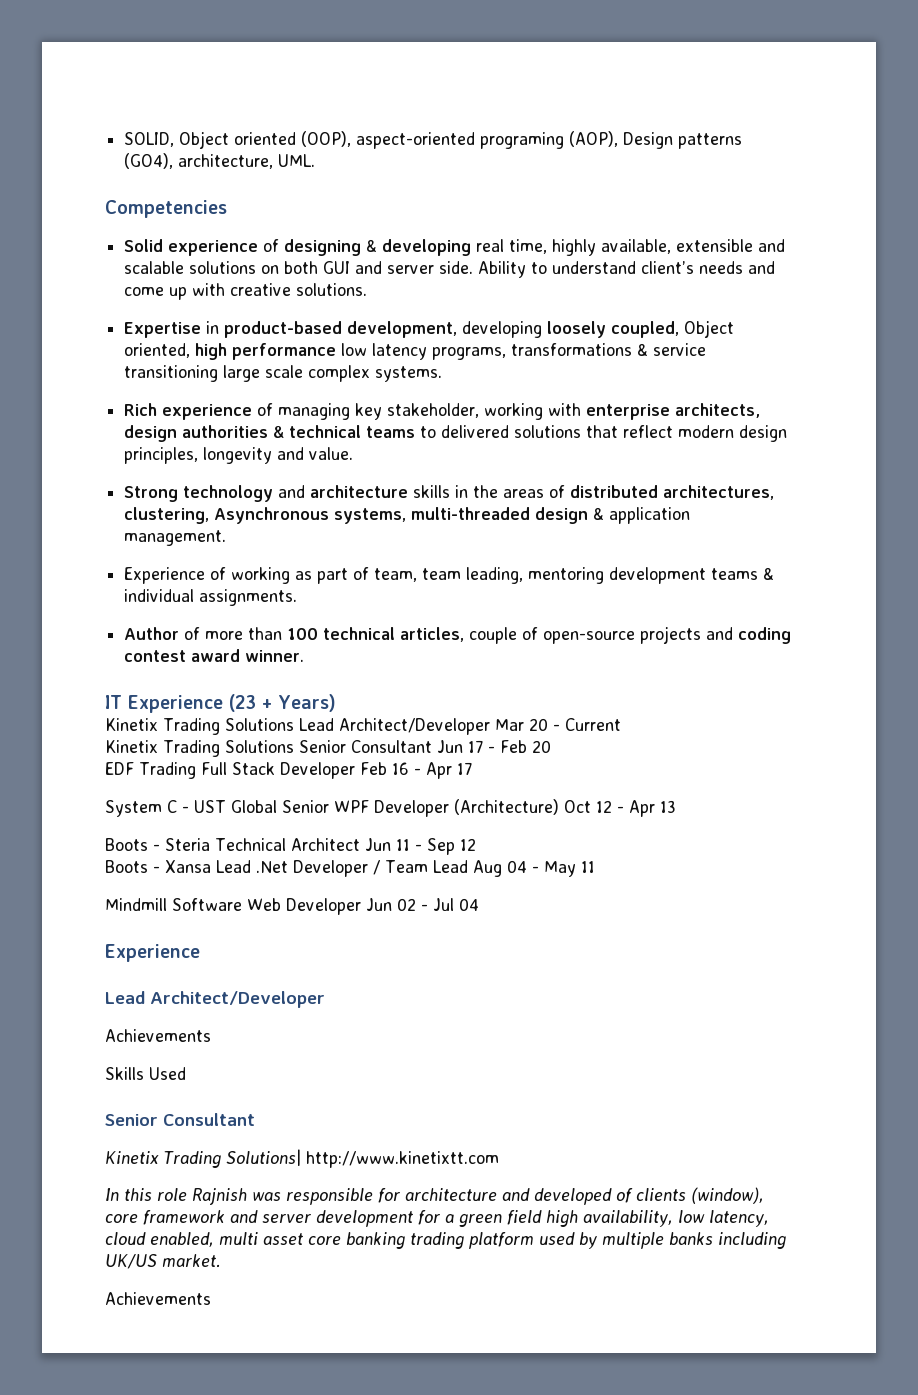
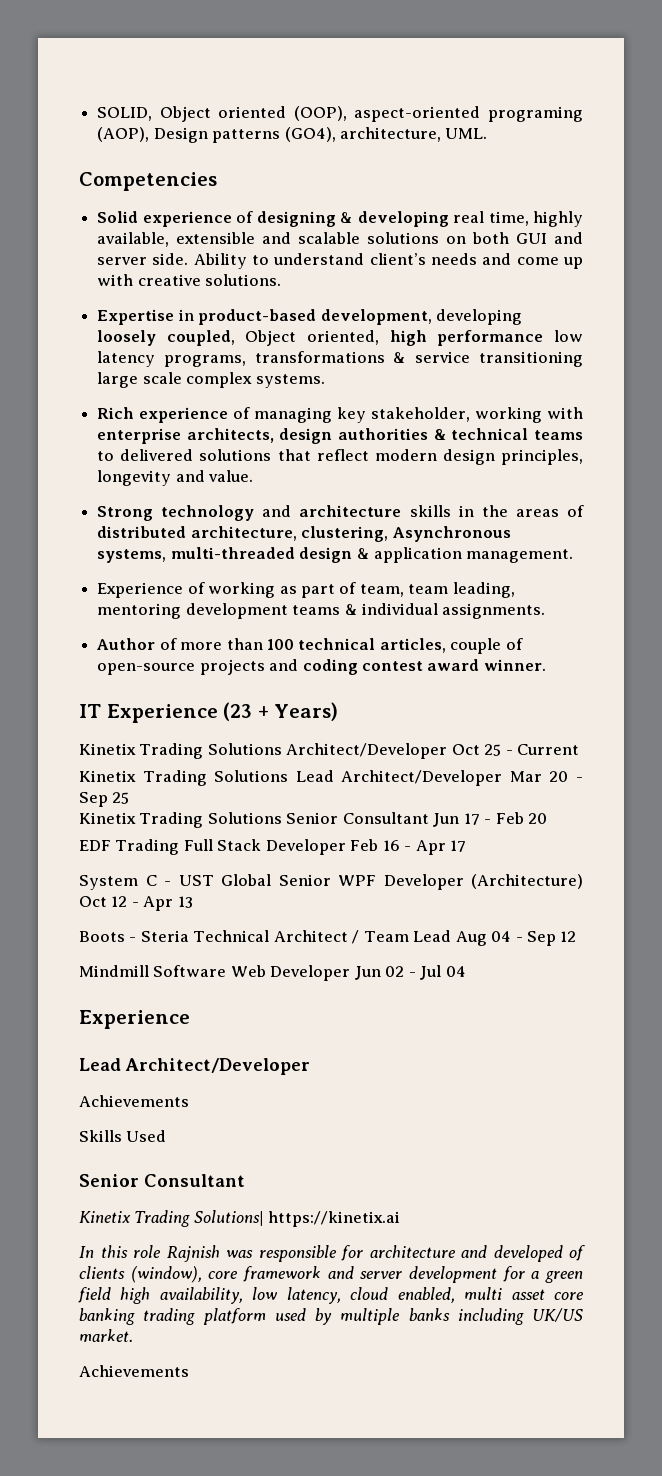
[663,485,775,500] architectures, -> [190,526,297,541] architecture,
(336, 703) none -> [79,743,580,759] // Kinetix Trading Solutions Architect/Developer Oct 25 - Current
[564,718,621,731] Current -> [79,792,130,807] Sep 25
[364,838,476,855] [105,860,368,877] Jun 11 - Sep 12 // Boots - Xansa Lead .Net Developer -> (348, 936) none
[543,861,595,877] May 11 -> [526,931,577,946] Sep 12
[305,1151,499,1168] http://www.kinetixtt.com -> [268,1211,401,1227] https://kinetix.ai

